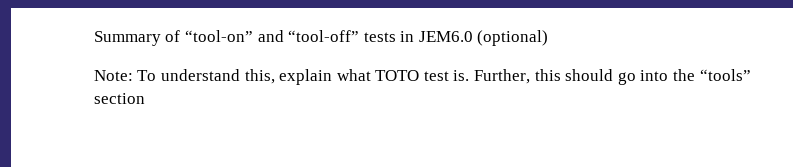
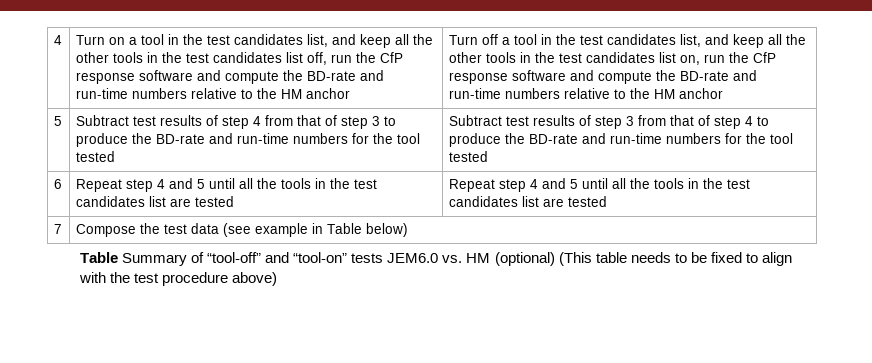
[93,30,549,46] [93,69,751,85] [93,93,145,104] Summary of “tool-on” and “tool-off” tests in JEM6.0 (optional) // Note: To understand this, explain what TOTO test is. Further, this should go into the “tools” section -> [53,35,62,45] [75,34,433,48] [75,52,403,65] [75,70,384,84] [75,88,350,99] [448,34,806,48] [448,52,776,65] [448,70,757,84] [448,88,723,99] [53,116,62,126] [75,115,396,129] [75,133,420,147] [75,151,115,162] [448,115,769,129] [448,133,793,147] [448,151,488,162] [53,179,62,189] [75,178,377,192] [75,196,234,207] [448,178,750,192] [448,196,607,207] [53,224,62,234] [75,223,408,237] [80,252,792,266] [79,272,278,286] 4 | Turn on a tool in the test candidates list, and keep all the other tools in the test candidates list off, run the CfP response software and compute the BD-rate and run-time numbers relative to the HM anchor | Turn off a tool in the test candidates list, and keep all the other tools in the test candidates list on, run the CfP response software and compute the BD-rate and run-time numbers relative to the HM anchor // 5 | Subtract test results of step 4 from that of step 3 to produce the BD-rate and run-time numbers for the tool tested | Subtract test results of step 3 from that of step 4 to produce the BD-rate and run-time numbers for the tool tested // 6 | Repeat step 4 and 5 until all the tools in the test candidates list are tested | Repeat step 4 and 5 until all the tools in the test candidates list are tested // 7 | Compose the test data (see example in Table below) // Table Summary of “tool-off” and “tool-on” tests JEM6.0 vs. HM (optional) (This table needs to be fixed to align with the test procedure above)

